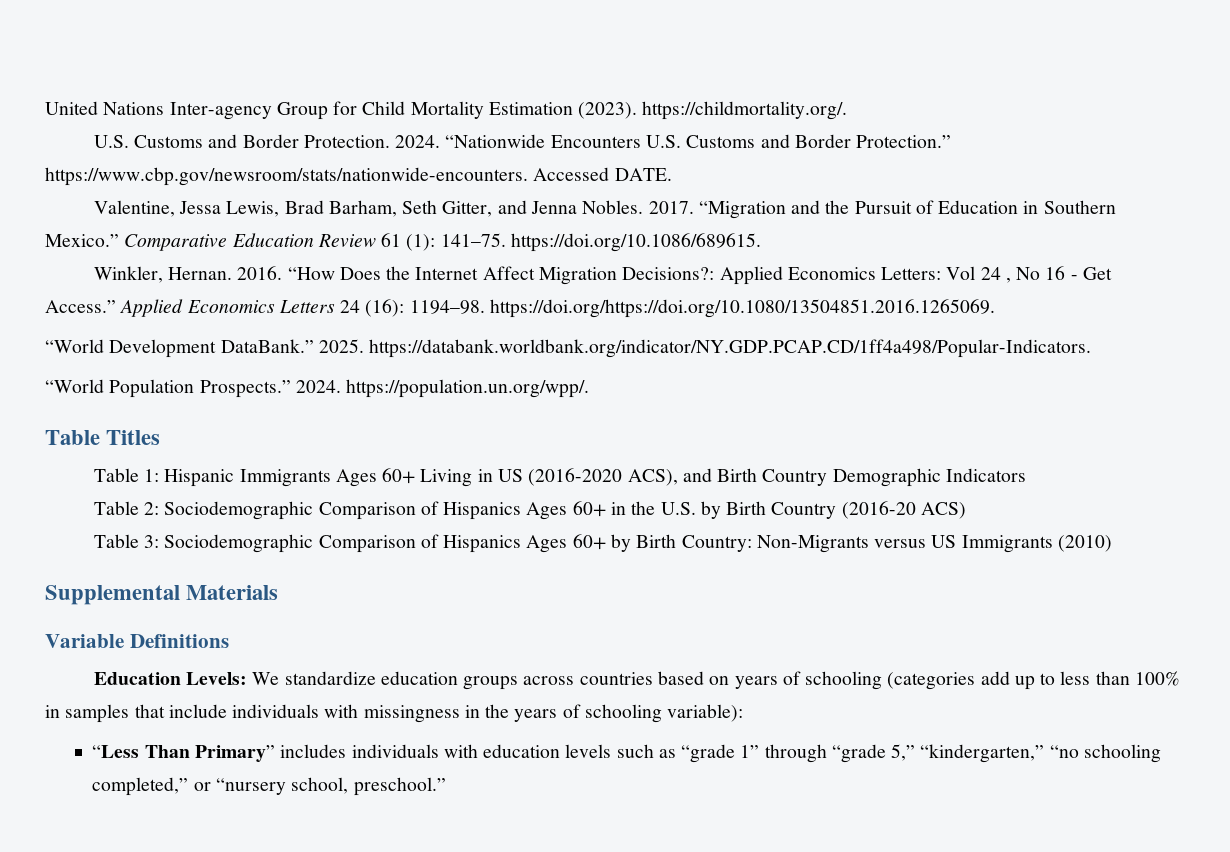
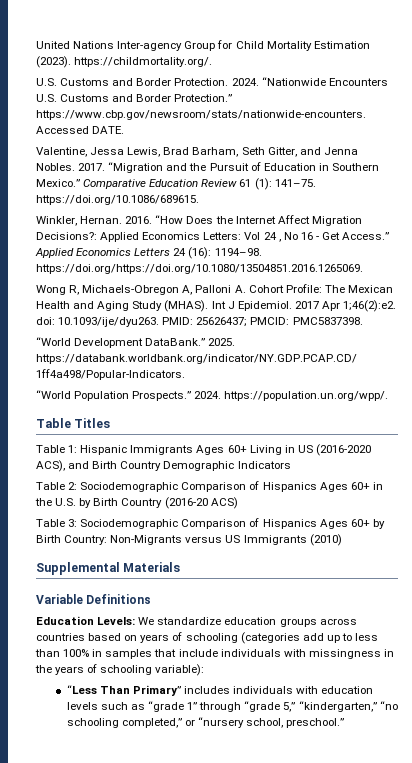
(995, 308) none -> [36,284,393,295] [36,300,397,312] [36,317,363,327] // Wong R, Michaels-Obregon A, Palloni A. Cohort Profile: The Mexican Health and Aging Study (MHAS). Int J Epidemiol. 2017 Apr 1;46(2):e2. doi: 10.1093/ije/dyu263. PMID: 25626437; PMCID: PMC5837398.

